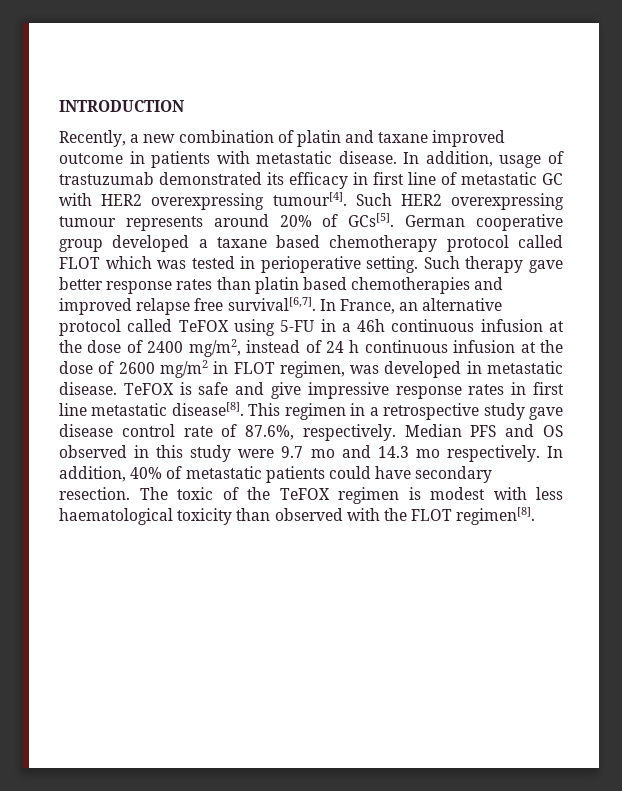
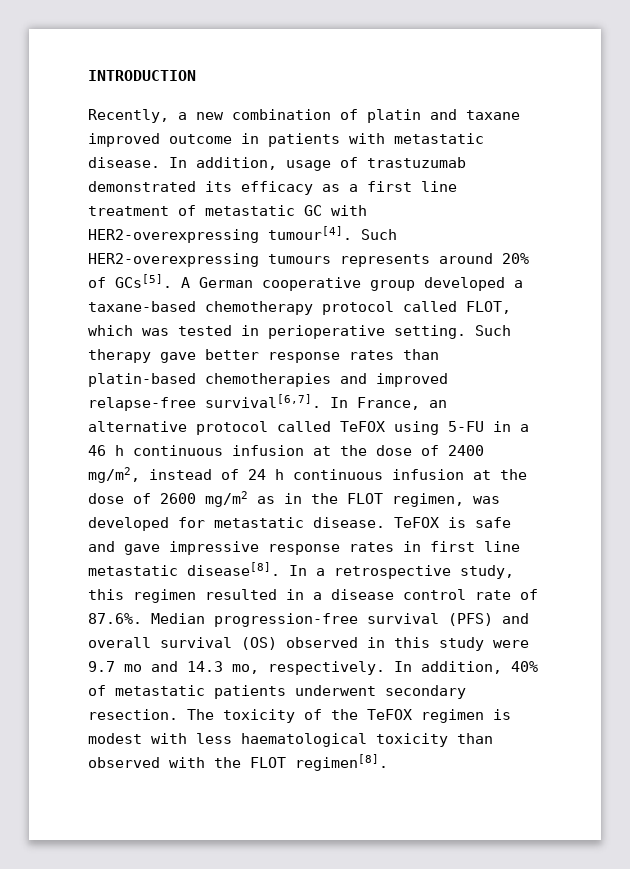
[353,172,436,185] in first line -> [322,181,457,192] [88,206,169,216] as a first line treatment
[101,192,564,210] [59,216,116,227] HER2 overexpressing tumour[4]. Such HER2 overexpressing tumour -> [88,226,397,243] [88,253,331,267] HER2-overexpressing tumour[4]. Such HER2-overexpressing tumours
(395, 220) none -> [181,277,190,288] A
[216,235,321,248] taxane based -> [88,301,196,312] taxane-based
[59,257,100,269] FLOT -> [466,301,511,314] FLOT,
[254,277,347,294] platin based -> [88,373,196,387] platin-based
[136,298,224,315] relapse free -> [88,397,196,411] relapse-free
[357,319,386,332] 46h -> [88,445,124,456] 46 h
[213,361,229,374] in -> [257,493,338,504] as in the
[466,361,482,374] in -> [178,517,205,528] for
[271,382,301,399] give -> [124,544,160,555] gave
[248,403,563,420] [59,424,563,441] This regimen in a retrospective study gave disease control rate of 87.6%, respectively. Median PFS and OS -> [289,565,514,579] [88,589,538,603] [88,613,529,627] [88,637,277,650] In a retrospective study, this regimen resulted in a disease control rate of 87.6%. Median progression-free survival (PFS) and overall survival (OS)
[415,449,440,458] mo -> [232,664,259,674] mo,
[328,466,412,479] could have -> [295,685,376,696] underwent
[177,487,213,500] toxic -> [223,709,295,723] toxicity

